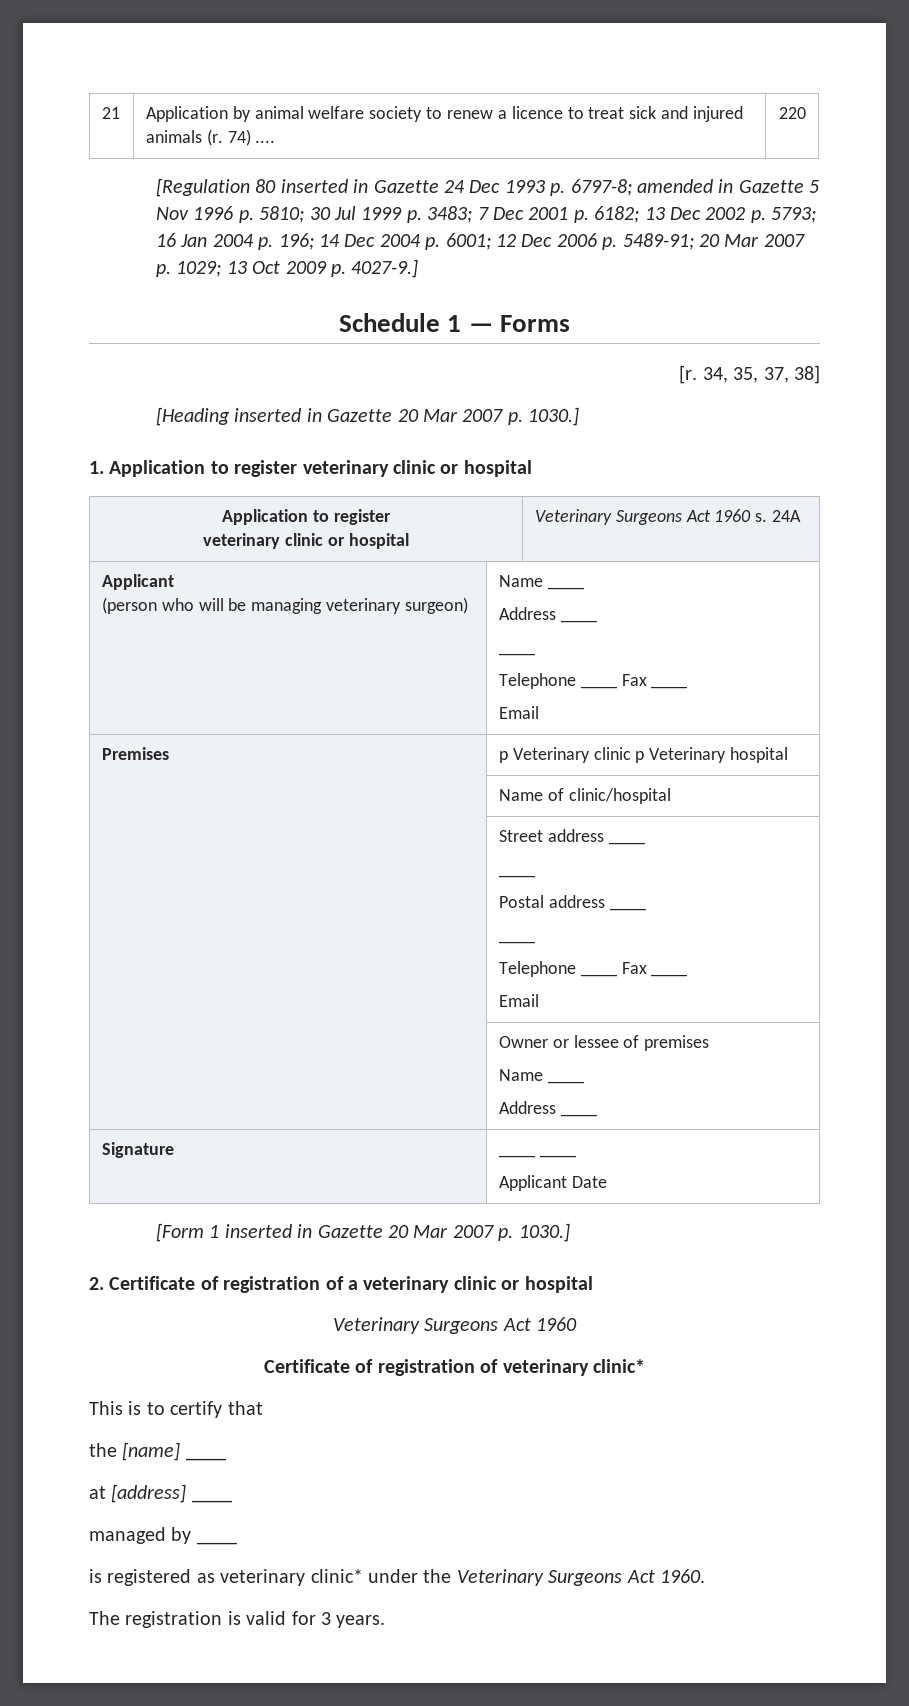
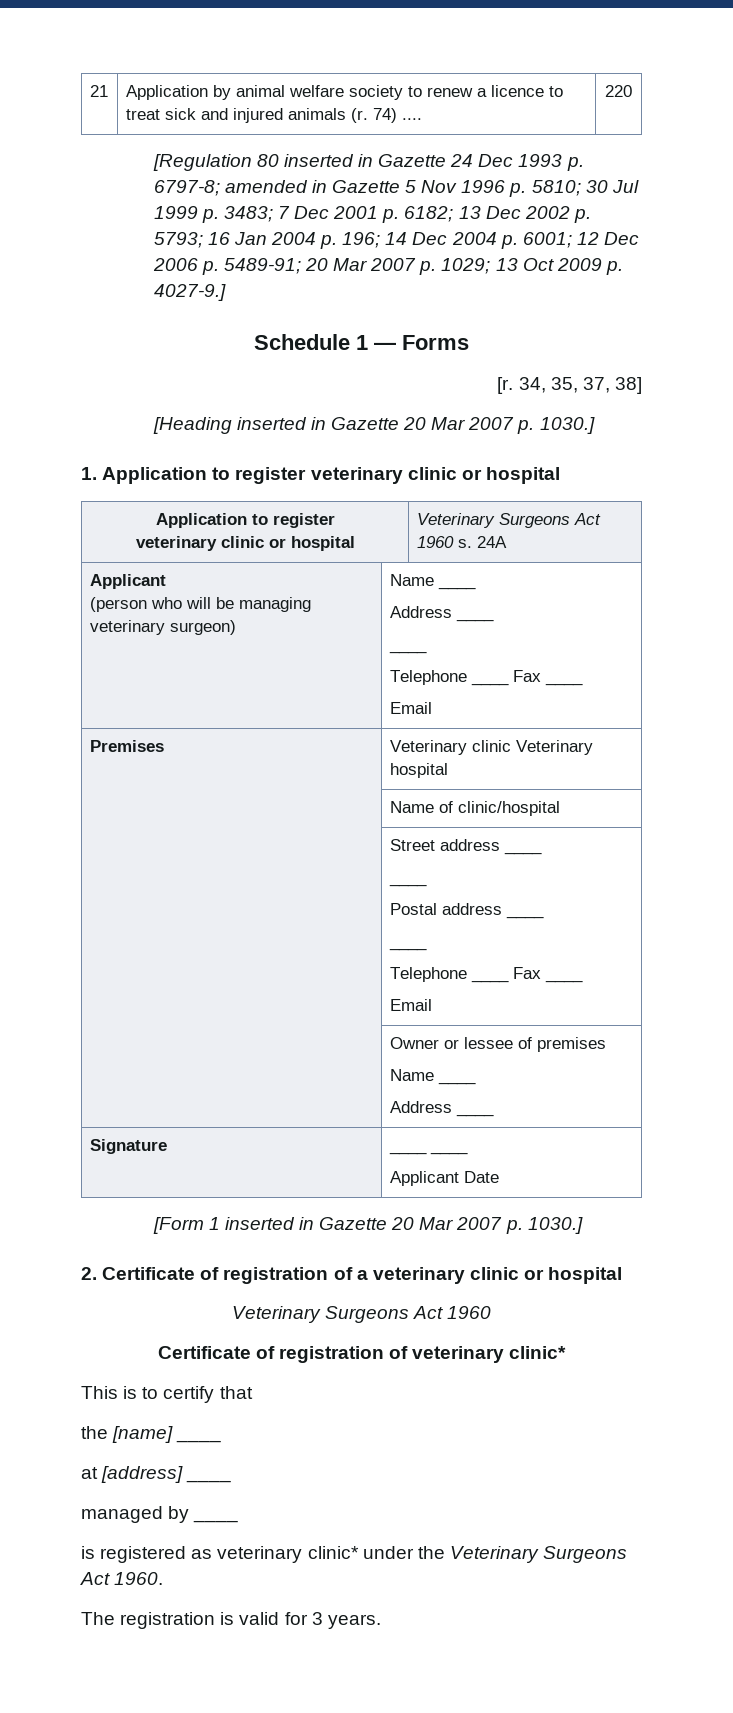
[498,751,508,763] p -> (164, 746) none
[635,751,645,763] p -> (511, 746) none

